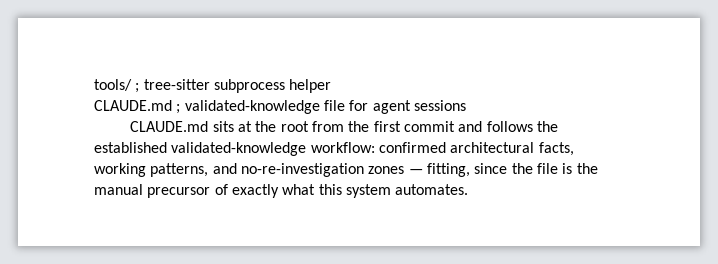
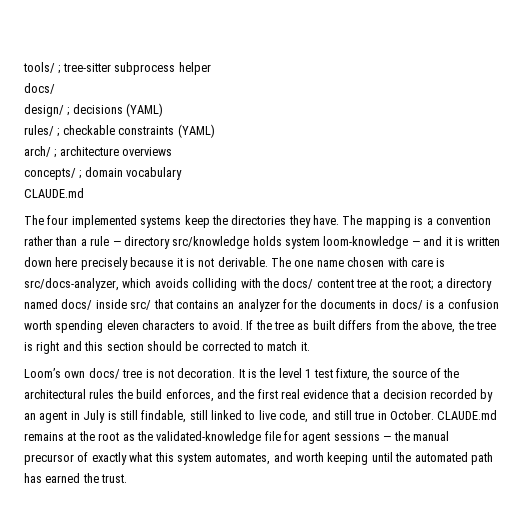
[94,100,181,114] CLAUDE.md ; -> [24,83,55,94] [24,103,164,117] [24,124,215,138] [24,146,173,158] [24,167,183,180] [24,188,84,198] [24,215,491,228] [24,236,501,249] [24,257,446,270] [24,278,492,291] [24,299,499,312] [24,320,496,333] [24,341,310,354] [24,368,460,381] [24,389,494,402] [24,410,498,423] [24,431,153,441] docs/ // design/ ; decisions (YAML) // rules/ ; checkable constraints (YAML) // arch/ ; architecture overviews // concepts/ ; domain vocabulary // CLAUDE.md // The four implemented systems keep the directories they have. The mapping is a convention rather than a rule — directory src/knowledge holds system loom-knowledge — and it is written down here precisely because it is not derivable. The one name chosen with care is src/docs-analyzer, which avoids colliding with the docs/ content tree at the root; a directory named docs/ inside src/ that contains an analyzer for the documents in docs/ is a confusion worth spending eleven characters to avoid. If the tree as built differs from the above, the tree is right and this section should be corrected to match it. // Loom’s own docs/ tree is not decoration. It is the level 1 test fixture, the source of the architectural rules the build enforces, and the first real evidence that a decision recorded by an agent in July is still findable, still linked to live code, and still true in October. CLAUDE.md remains at the root as the
[130,121,558,132] [94,142,574,156] [94,163,573,177] // CLAUDE.md sits at the root from the first commit and follows the established validated-knowledge workflow: confirmed architectural facts, working patterns, and no-re-investigation zones — fitting, since the file is -> [383,436,392,441] —
[395,184,469,195] automates. -> [215,452,493,465] [24,473,128,483] automates, and worth keeping until the automated path has earned the trust.

